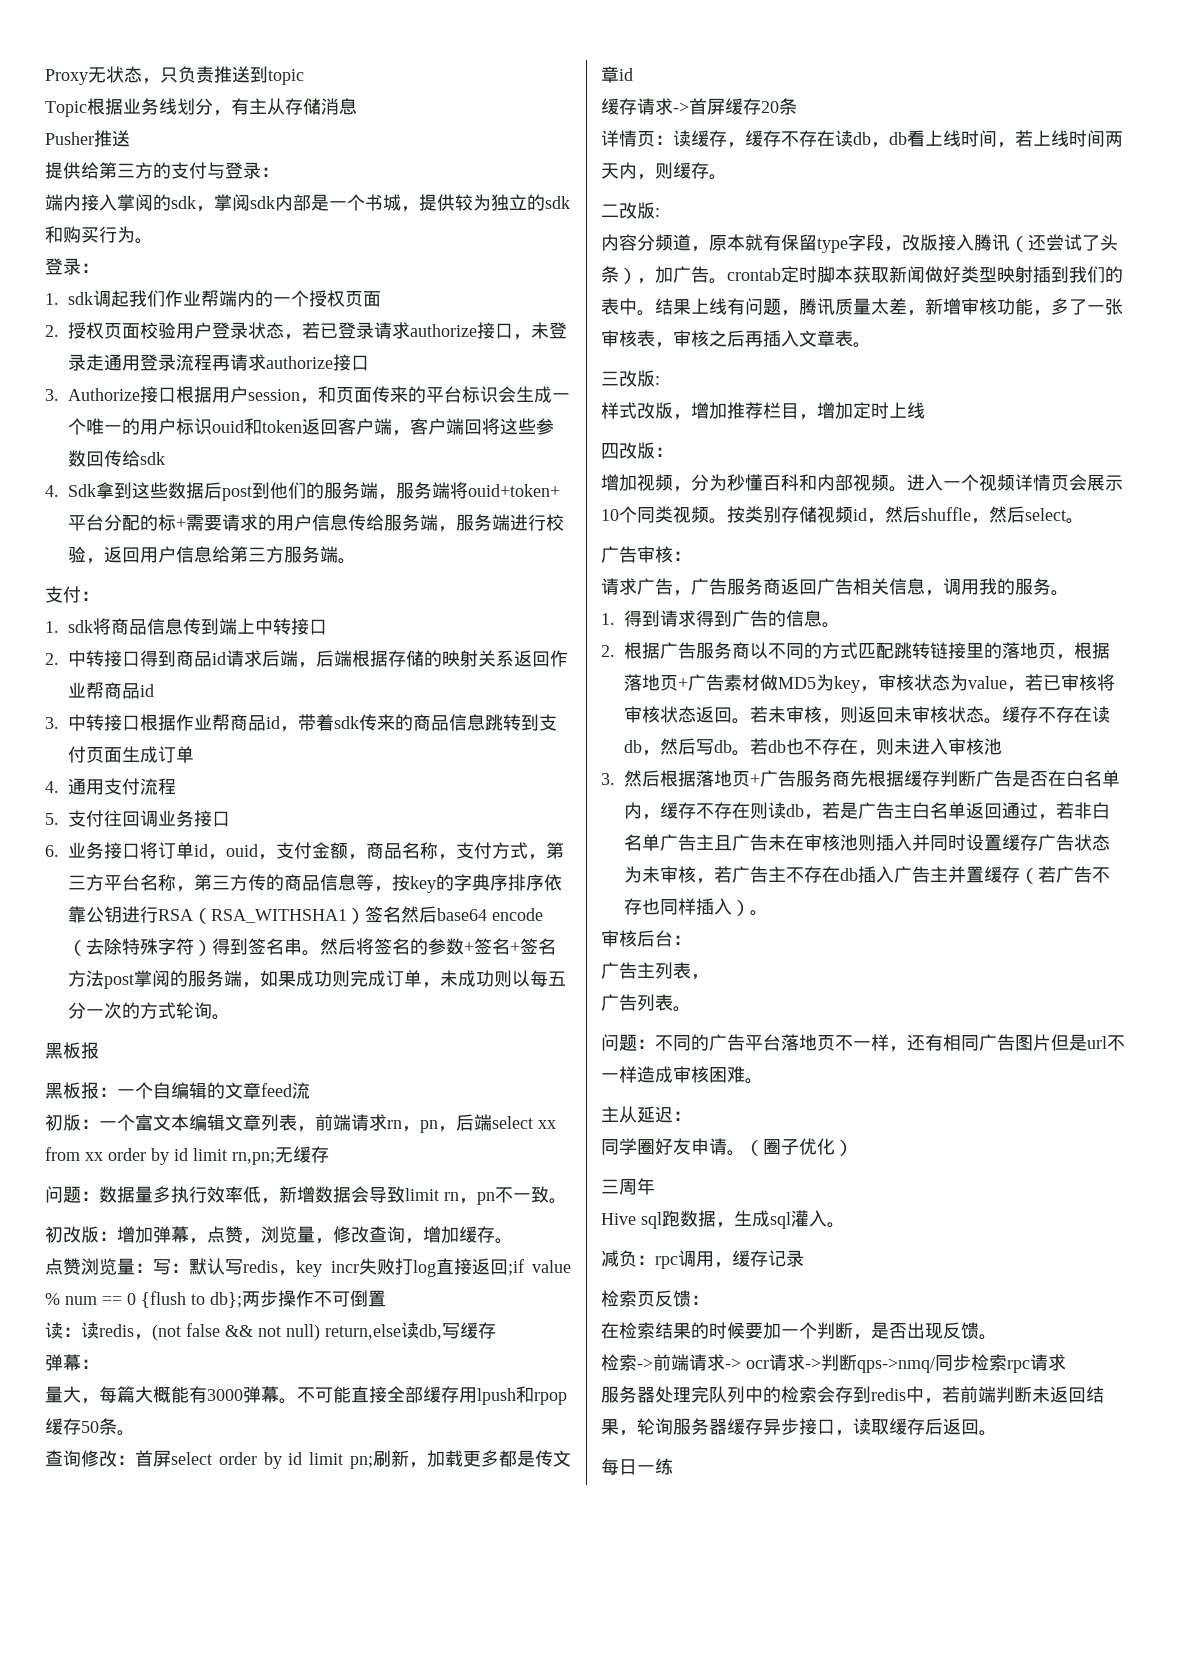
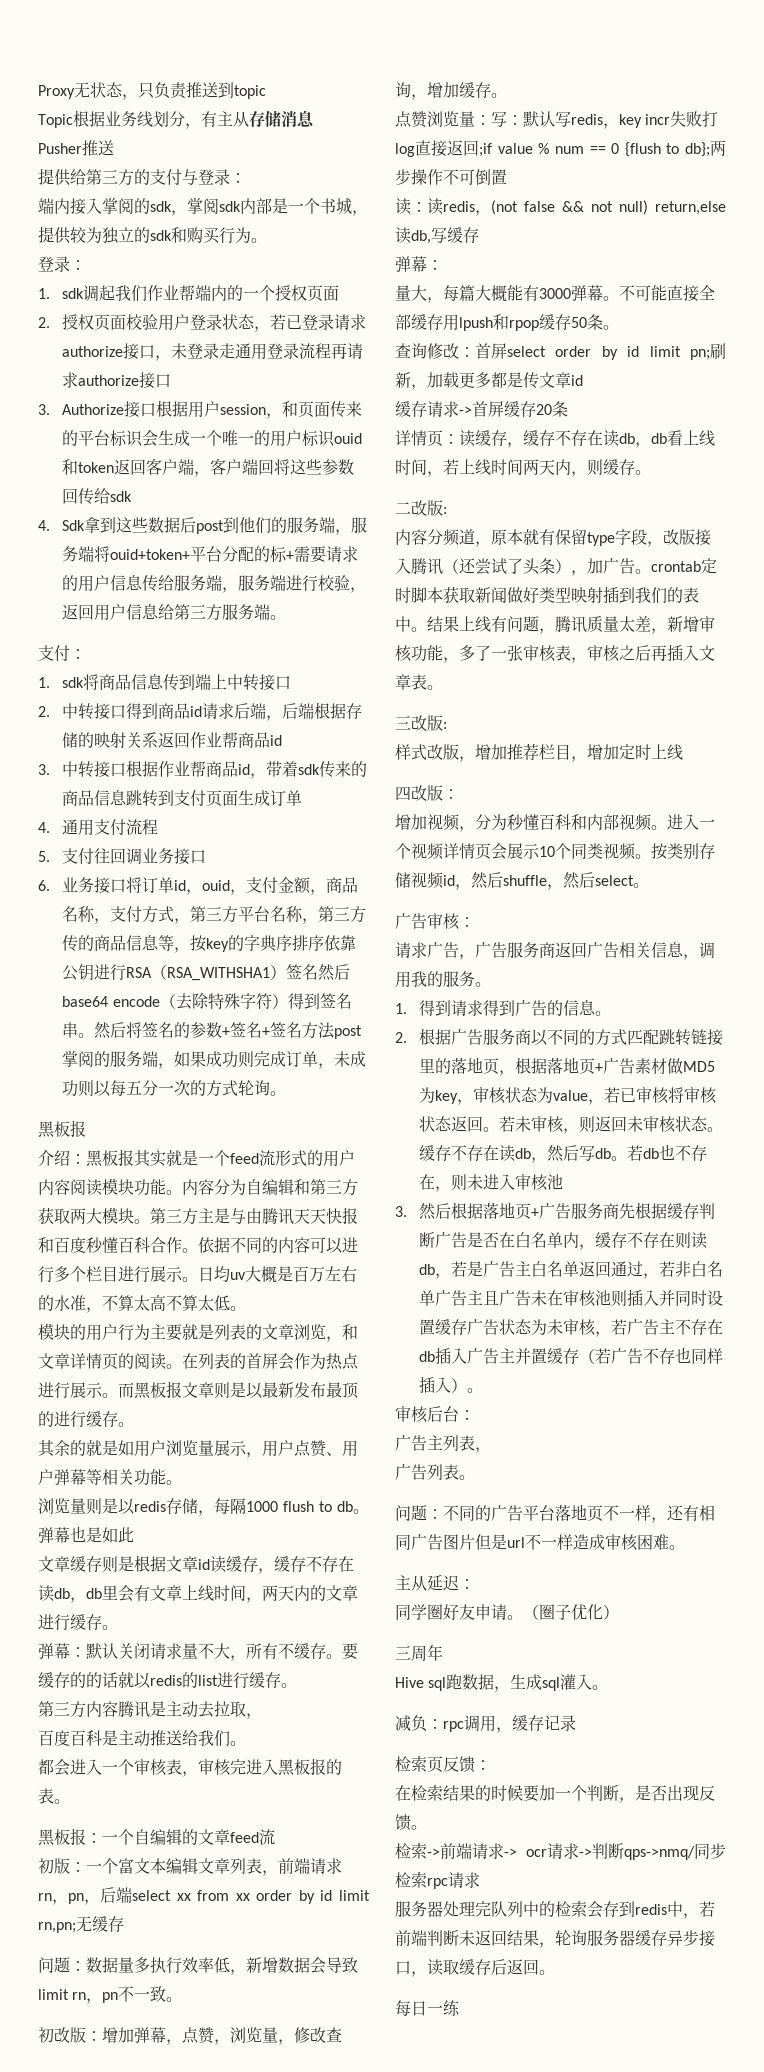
(99, 1050) none -> [38,1149,355,1167] [38,1178,358,1196] [38,1207,358,1225] [38,1237,358,1254] [38,1266,357,1283] [38,1294,246,1313] [38,1323,358,1342] [38,1353,359,1370] [38,1381,359,1399] [38,1411,134,1428] [38,1439,358,1458] [38,1469,182,1486] [38,1498,369,1516] [38,1526,134,1543] [38,1555,354,1574] [38,1585,358,1603] [38,1614,118,1631] [38,1643,358,1661] [38,1672,297,1689] [38,1701,262,1719] [38,1730,246,1747] [38,1758,342,1777] [38,1788,70,1804] // 介绍：黑板报其实就是一个feed流形式的用户内容阅读模块功能。内容分为自编辑和第三方获取两大模块。第三方主是与由腾讯天天快报和百度秒懂百科合作。依据不同的内容可以进行多个栏目进行展示。日均uv大概是百万左右的水准，不算太高不算太低。 // 模块的用户行为主要就是列表的文章浏览，和文章详情页的阅读。在列表的首屏会作为热点进行展示。而黑板报文章则是以最新发布最顶的进行缓存。 // 其余的就是如用户浏览量展示，用户点赞、用户弹幕等相关功能。 // 浏览量则是以redis存储，每隔1000 flush to db。弹幕也是如此 // 文章缓存则是根据文章id读缓存，缓存不存在读db，db里会有文章上线时间，两天内的文章进行缓存。 // 弹幕：默认关闭请求量不大，所有不缓存。要缓存的的话就以redis的list进行缓存。 // 第三方内容腾讯是主动去拉取， // 百度百科是主动推送给我们。 // 都会进入一个审核表，审核完进入黑板报的表。

